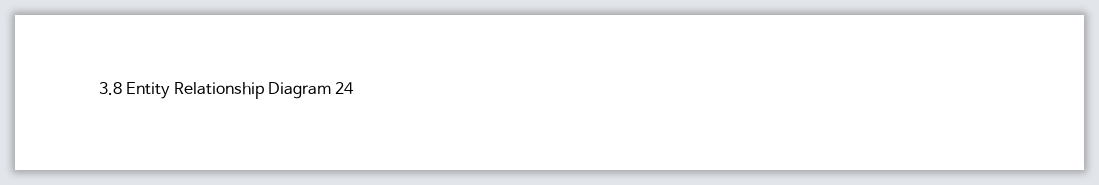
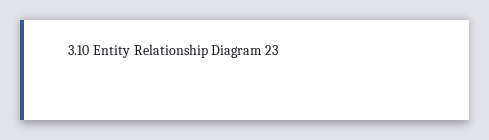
[99,82,122,95] 3.8 -> [68,45,89,55] 3.10
[335,82,355,94] 24 -> [265,45,279,55] 23

